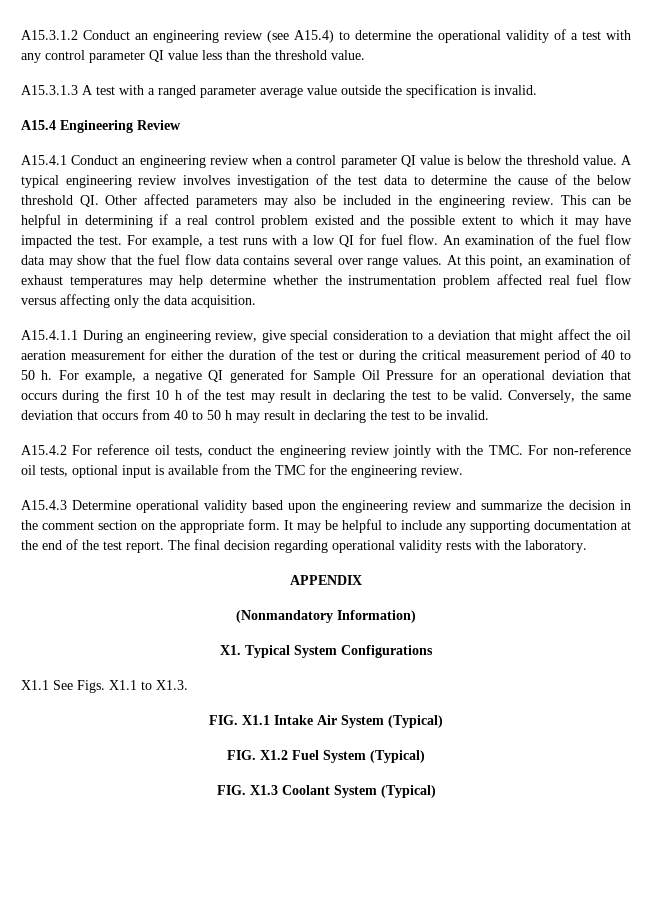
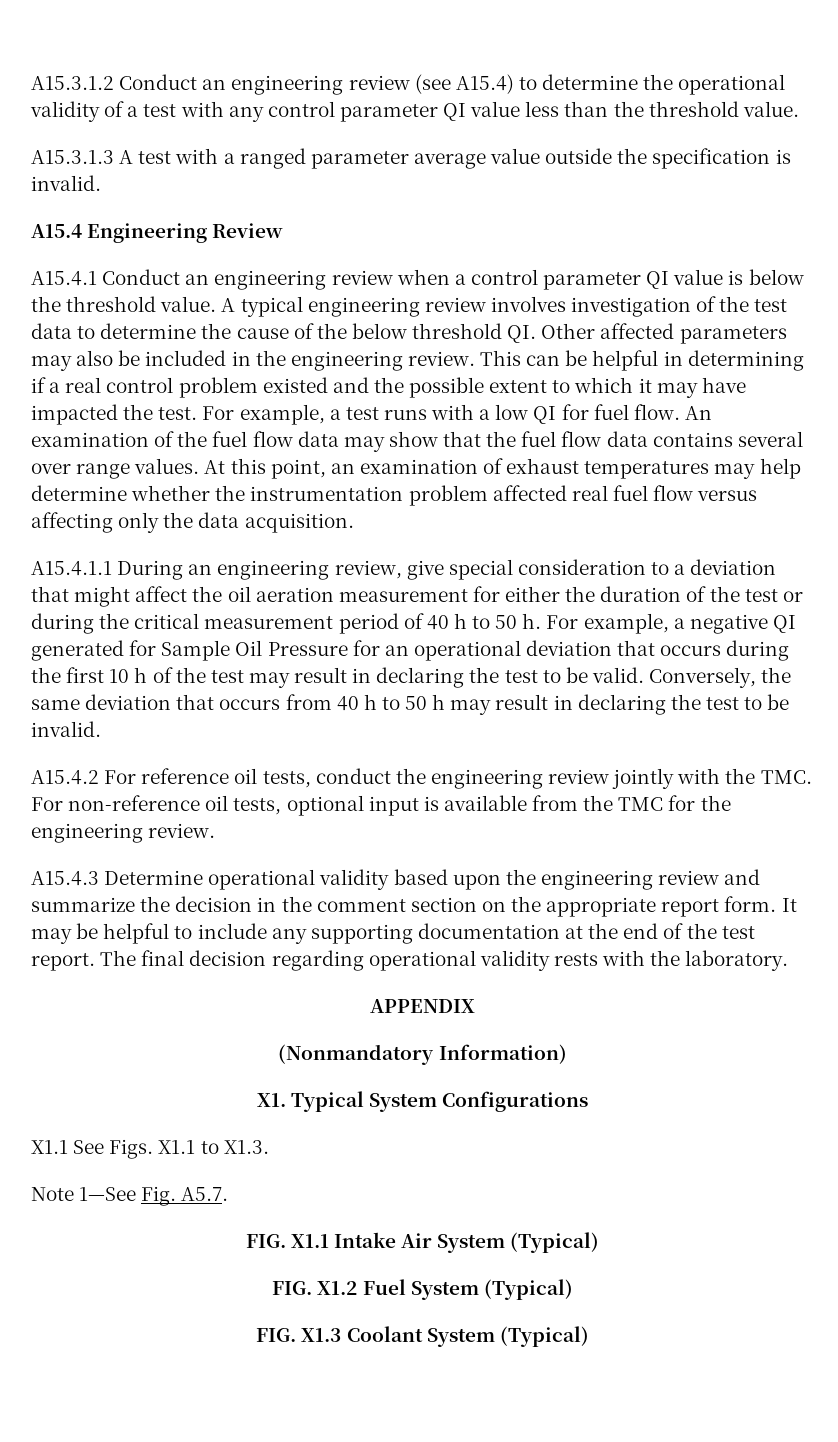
(616, 355) none -> [453,613,467,629] h
(188, 415) none -> [363,694,377,710] h
(244, 526) none -> [661,899,720,917] report
(188, 685) none -> [31,1186,229,1206] // Note 1—See Fig. A5.7.

